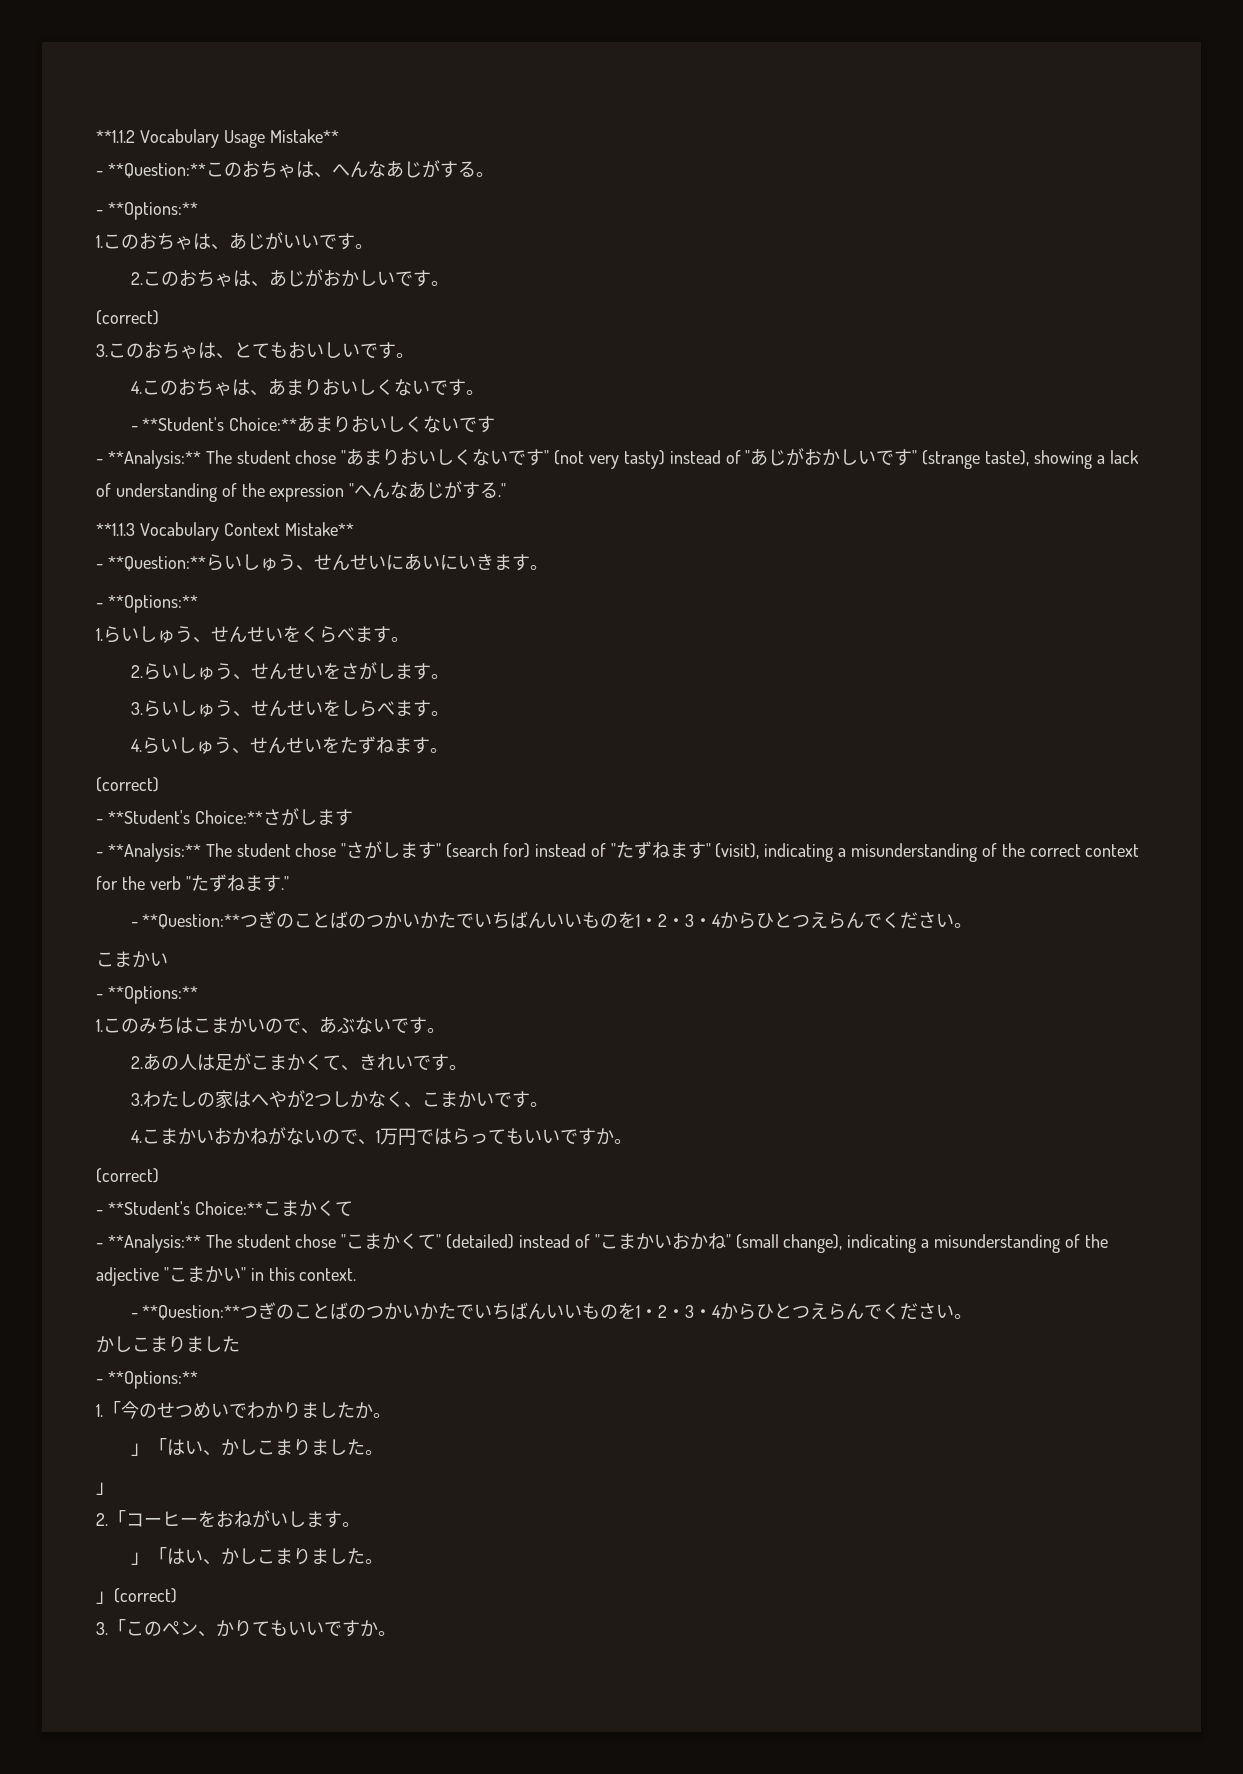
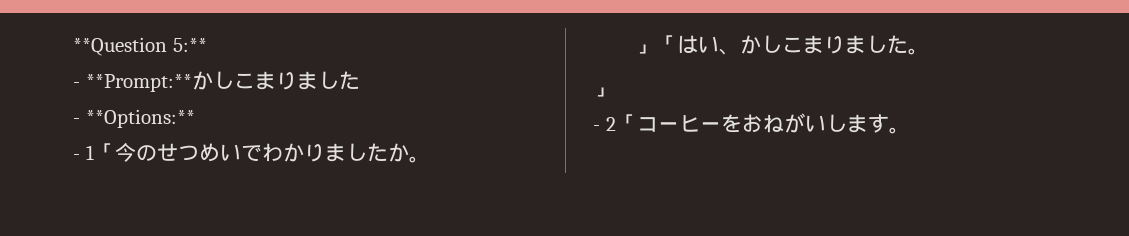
[96,129,339,148] [96,160,494,178] [96,202,198,220] [96,232,373,250] [130,269,449,287] [96,310,159,325] [96,342,414,359] [130,378,484,396] [130,415,496,433] [96,448,1139,469] [96,481,507,502] [96,522,354,541] [96,553,548,571] [96,595,198,613] [96,626,409,643] [130,662,449,680] [130,700,449,717] [130,736,448,754] [96,777,159,792] [96,808,353,826] [96,841,1140,862] [96,874,289,892] [130,911,973,929] [96,951,168,968] [96,986,198,1004] [96,1016,445,1034] [130,1053,467,1071] [130,1090,548,1109] [130,1127,632,1146] [96,1168,159,1183] [96,1200,353,1217] [96,1233,1108,1253] [96,1266,357,1286] [130,1302,973,1320] **1.1.2 Vocabulary Usage Mistake** // - **Question:**このおちゃは、へんなあじがする。 // - **Options:** // 1.このおちゃは、あじがいいです。 // 2.このおちゃは、あじがおかしいです。 // (correct) // 3.このおちゃは、とてもおいしいです。 // 4.このおちゃは、あまりおいしくないです。 // - **Student's Choice:**あまりおいしくないです // - **Analysis:** The student chose "あまりおいしくないです" (not very tasty) instead of "あじがおかしいです" (strange taste), showing a lack of understanding of the expression "へんなあじがする." // **1.1.3 Vocabulary Context Mistake** // - **Question:**らいしゅう、せんせいにあいにいきます。 // - **Options:** // 1.らいしゅう、せんせいをくらべます。 // 2.らいしゅう、せんせいをさがします。 // 3.らいしゅう、せんせいをしらべます。 // 4.らいしゅう、せんせいをたずねます。 // (correct) // - **Student's Choice:**さがします // - **Analysis:** The student chose "さがします" (search for) instead of "たずねます" (visit), indicating a misunderstanding of the correct context for the verb "たずねます." // - **Question:**つぎのことばのつかいかたでいちばんいいものを1・2・3・4からひとつえらんでください。 // こまかい // - **Options:** // 1.このみちはこまかいので、あぶないです。 // 2.あの人は足がこまかくて、きれいです。 // 3.わたしの家はへやが2つしかなく、こまかいです。 // 4.こまかいおかねがないので、1万円ではらってもいいですか。 // (correct) // - **Student's Choice:**こまかくて // - **Analysis:** The student chose "こまかくて" (detailed) instead of "こまかいおかね" (small change), indicating a misunderstanding of the adjective "こまかい" in this context. // - **Question:**つぎのことばのつかいかたでいちばんいいものを1・2・3・4からひとつえらんでください。 // -> [73,37,207,56] [73,74,192,92] **Question 5:** // - **Prompt:**
[96,1404,103,1417] 1. -> [73,145,94,160] - 1
[96,1513,108,1526] 2. -> [593,117,616,131] - 2
[130,1547,383,1565] [96,1588,177,1604] [96,1619,396,1637] // 」「はい、かしこまりました。 // 」(correct) // 3.「このペン、かりてもいいですか。 -> (910, 130) none

